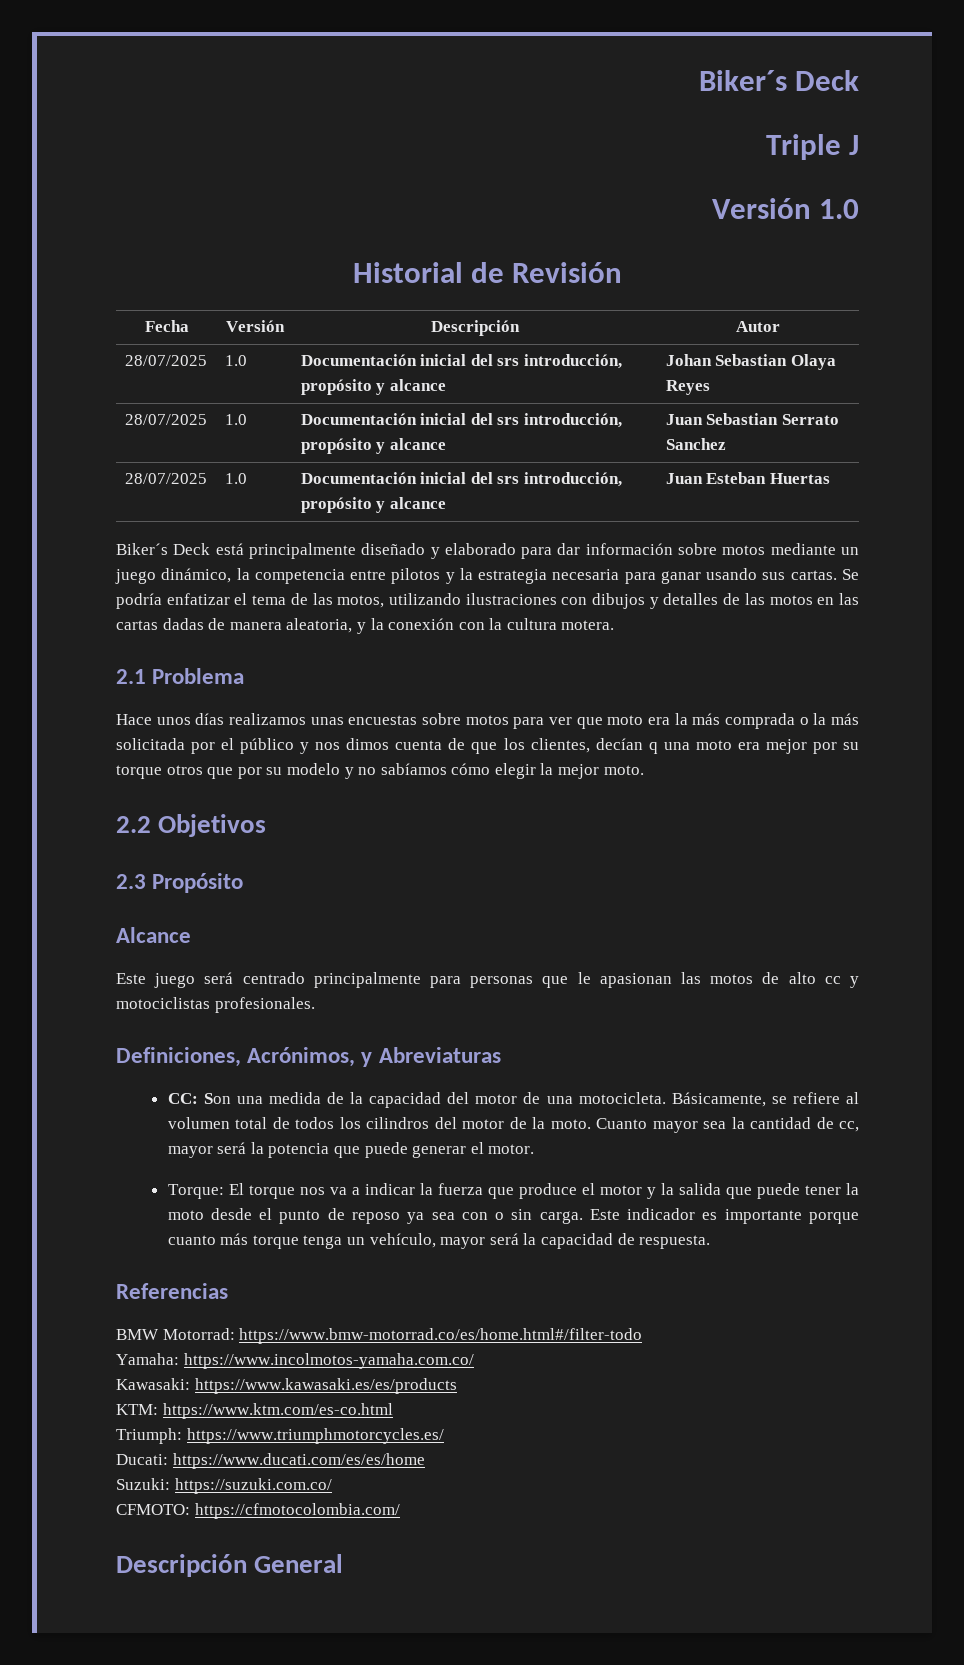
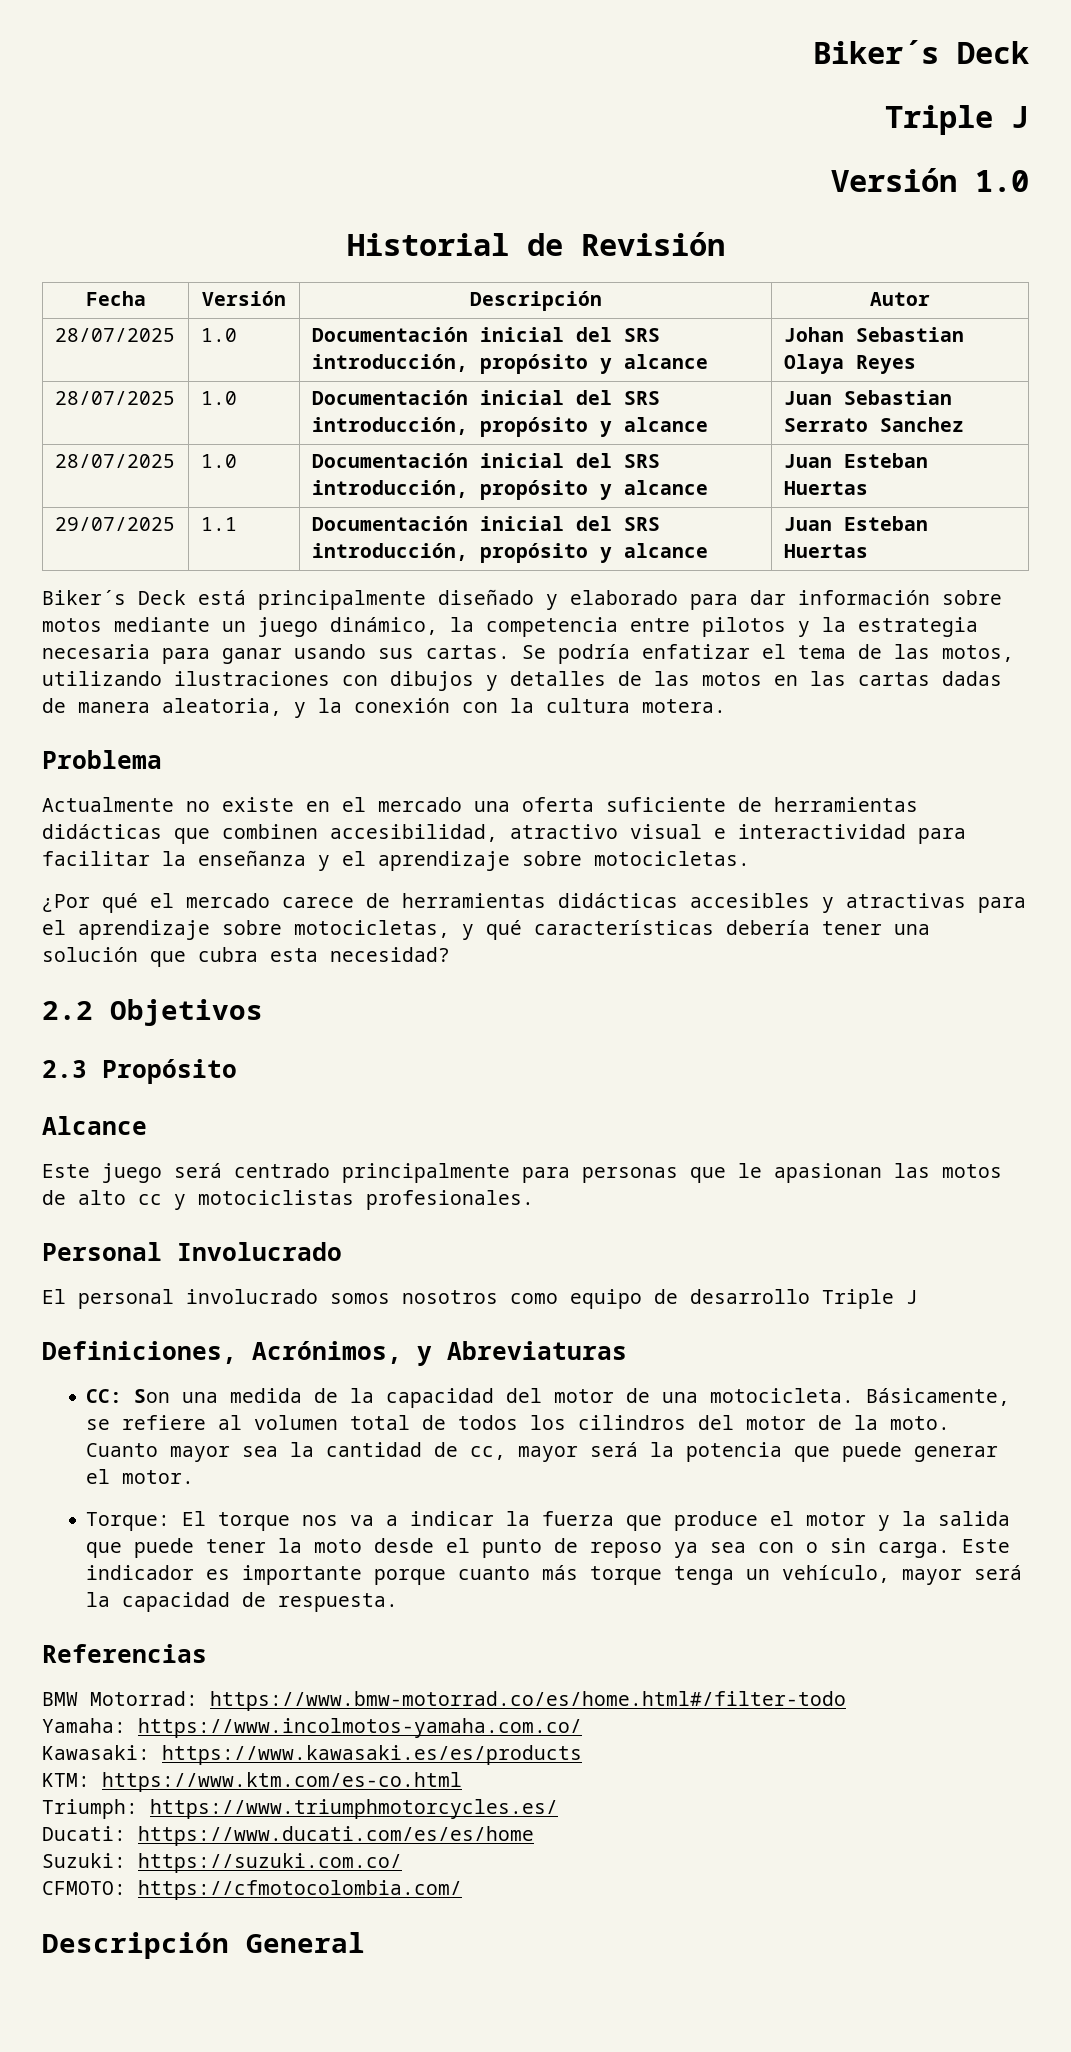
[497,358,520,366] srs -> [623,328,660,342] SRS
[497,417,520,425] srs -> [623,391,660,405] SRS
[497,476,520,484] srs -> [623,454,660,468] [311,480,708,500] [783,453,928,468] [783,481,868,495] [54,517,175,531] [200,517,237,531] [311,516,660,531] SRS introducción, propósito y alcance | Juan Esteban Huertas // 29/07/2025 | 1.1 | Documentación inicial del SRS
[116,669,146,684] 2.1 -> (726, 706) none
[116,713,859,729] [116,738,860,754] [116,763,644,779] Hace unos días realizamos unas encuestas sobre motos para ver que moto era la más comprada o la más solicitada por el público y nos dimos cuenta de que los clientes, decían q una moto era mejor por su torque otros que por su modelo y no sabíamos cómo elegir la mejor moto. -> [42,797,918,812] [42,824,966,844] [42,850,750,871] [42,893,1026,913] [42,920,930,940] [42,947,450,967] Actualmente no existe en el mercado una oferta suficiente de herramientas didácticas que combinen accesibilidad, atractivo visual e interactividad para facilitar la enseñanza y el aprendizaje sobre motocicletas. // ¿Por qué el mercado carece de herramientas didácticas accesibles y atractivas para el aprendizaje sobre motocicletas, y qué características debería tener una solución que cubra esta necesidad?
(315, 1005) none -> [42,1242,342,1261] [42,1289,918,1309] // Personal Involucrado // El personal involucrado somos nosotros como equipo de desarrollo Triple J

